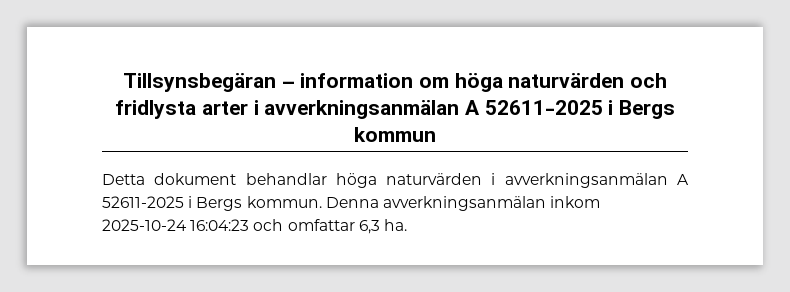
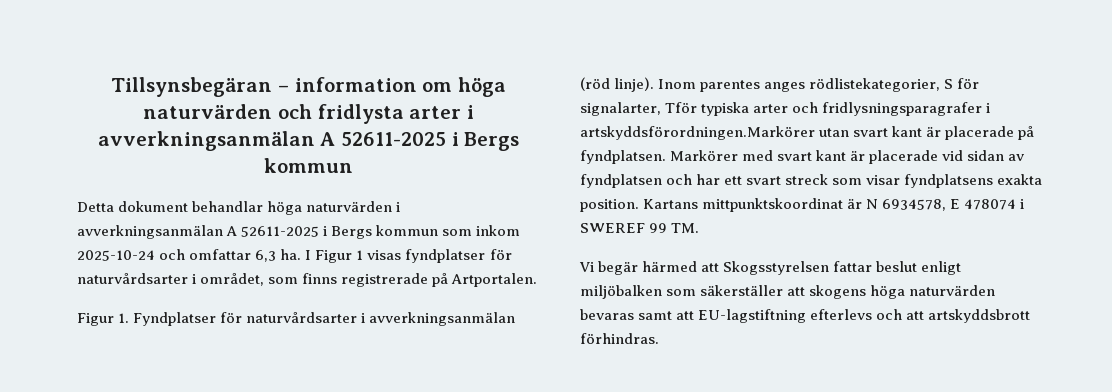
[246,196,546,211] kommun. Denna avverkningsanmälan -> [376,225,473,236] kommun som
[190,219,250,231] 16:04:23 -> (155, 255) none
(407, 225) none -> [305,249,512,263] [77,273,538,287] [77,312,516,326] [580,77,980,92] [580,102,991,116] [580,126,1035,140] [580,150,1026,164] [580,174,1043,188] [580,198,1025,212] [580,223,700,233] [579,261,962,275] [580,285,996,299] [580,309,1031,323] [580,333,659,344] I Figur 1 visas fyndplatser för naturvårdsarter i området, som finns registrerade på Artportalen. // Figur 1. Fyndplatser för naturvårdsarter i avverkningsanmälan (röd linje). Inom parentes anges rödlistekategorier, S för signalarter, Tför typiska arter och fridlysningsparagrafer i artskyddsförordningen.Markörer utan svart kant är placerade på fyndplatsen. Markörer med svart kant är placerade vid sidan av fyndplatsen och har ett svart streck som visar fyndplatsens exakta position. Kartans mittpunktskoordinat är N 6934578, E 478074 i SWEREF 99 TM. // Vi begär härmed att Skogsstyrelsen fattar beslut enligt miljöbalken som säkerställer att skogens höga naturvärden bevaras samt att EU-lagstiftning efterlevs och att artskyddsbrott förhindras.

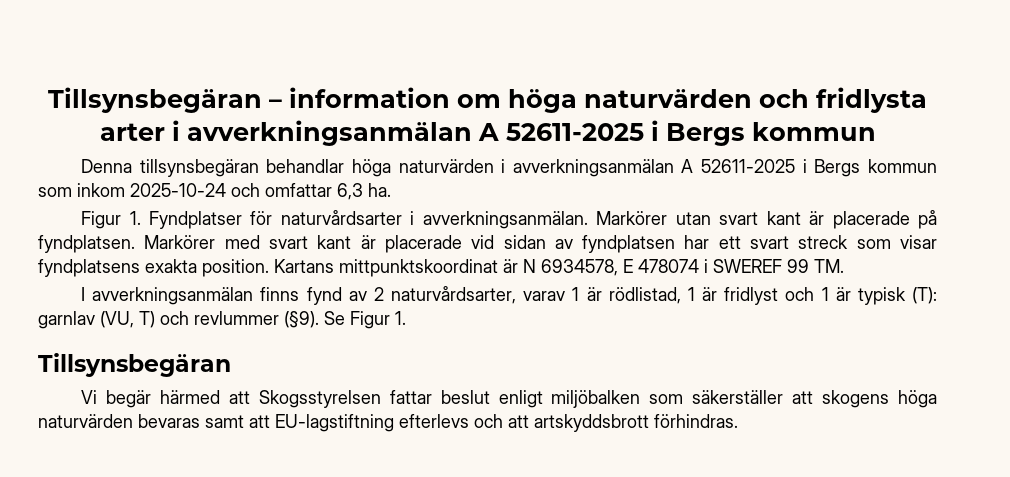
[77,201,189,212] Detta dokument -> [81,159,259,177] Denna tillsynsbegäran
[305,249,512,263] [77,273,538,287] I Figur 1 visas fyndplatser för naturvårdsarter i området, som finns registrerade på Artportalen. -> (391, 190) none
[369,312,516,326] [580,77,980,92] [580,102,991,116] [580,126,815,140] avverkningsanmälan (röd linje). Inom parentes anges rödlistekategorier, S för signalarter, Tför typiska arter och fridlysningsparagrafer i artskyddsförordningen.Markörer -> [422,211,668,229] avverkningsanmälan. Markörer
[666,174,693,185] och -> (676, 244) none
(700, 228) none -> [81,286,938,305] [38,311,406,329] [38,353,231,377] // I avverkningsanmälan finns fynd av 2 naturvårdsarter, varav 1 är rödlistad, 1 är fridlyst och 1 är typisk (T): garnlav (VU, T) och revlummer (§9). Se Figur 1. // Tillsynsbegäran

